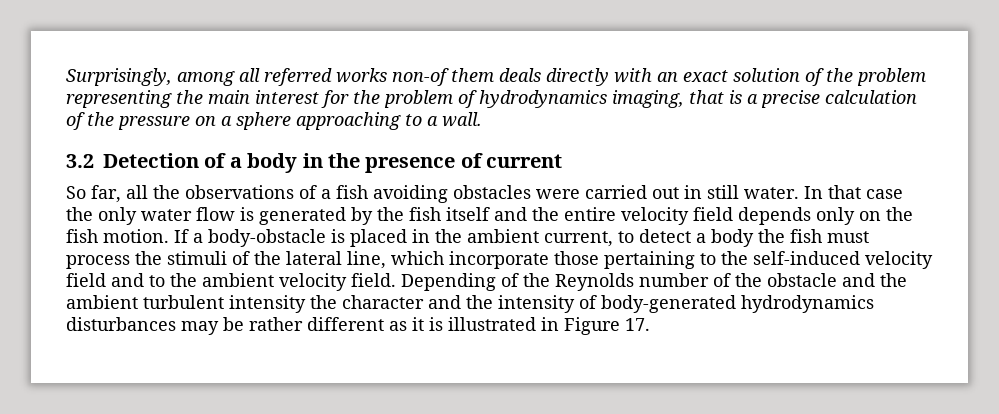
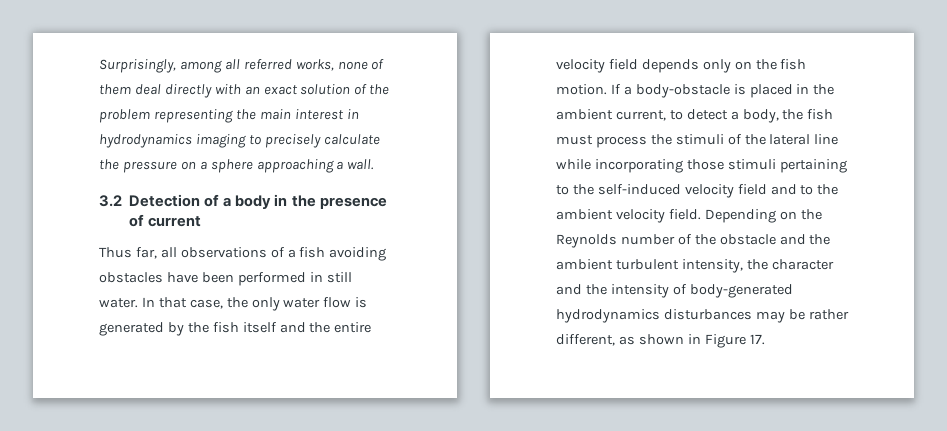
[336,68,541,86] works non-of them deals -> [295,59,385,71] [99,84,161,95] works, none of them deal
[321,90,917,108] [66,112,85,130] for the problem of hydrodynamics imaging, that is a precise calculation of -> [346,109,359,119] [99,134,380,148] in hydrodynamics imaging to precisely calculate
[405,114,422,126] to -> (334, 166) none
[66,186,86,199] So -> [99,247,132,258] Thus
[153,185,180,199] the -> (177, 252) none
[536,185,679,199] were carried out -> [166,272,306,286] have been performed
[866,189,903,199] case -> [189,299,223,309] case,
[711,229,754,247] body -> [742,109,779,123] body,
[347,251,599,269] line, which incorporate those -> [814,134,839,145] [556,159,776,173] line while incorporating those stimuli
[501,273,519,287] of -> [779,211,797,220] on
[229,295,306,313] intensity -> [681,259,743,273] intensity,
[307,317,536,331] different as it is illustrated -> [556,334,684,346] different, as shown

